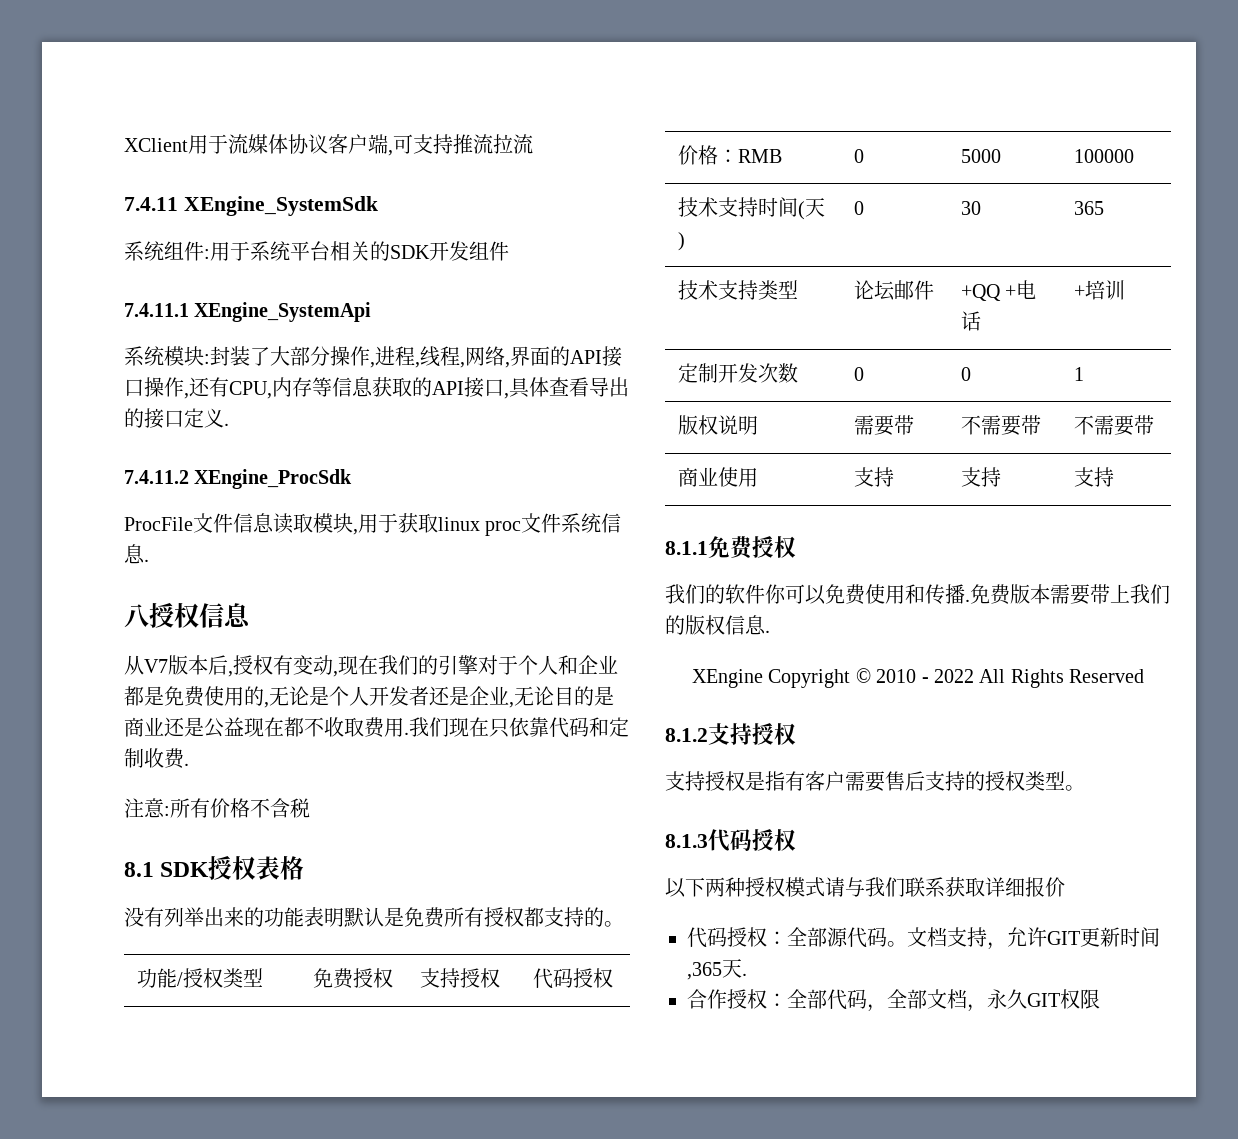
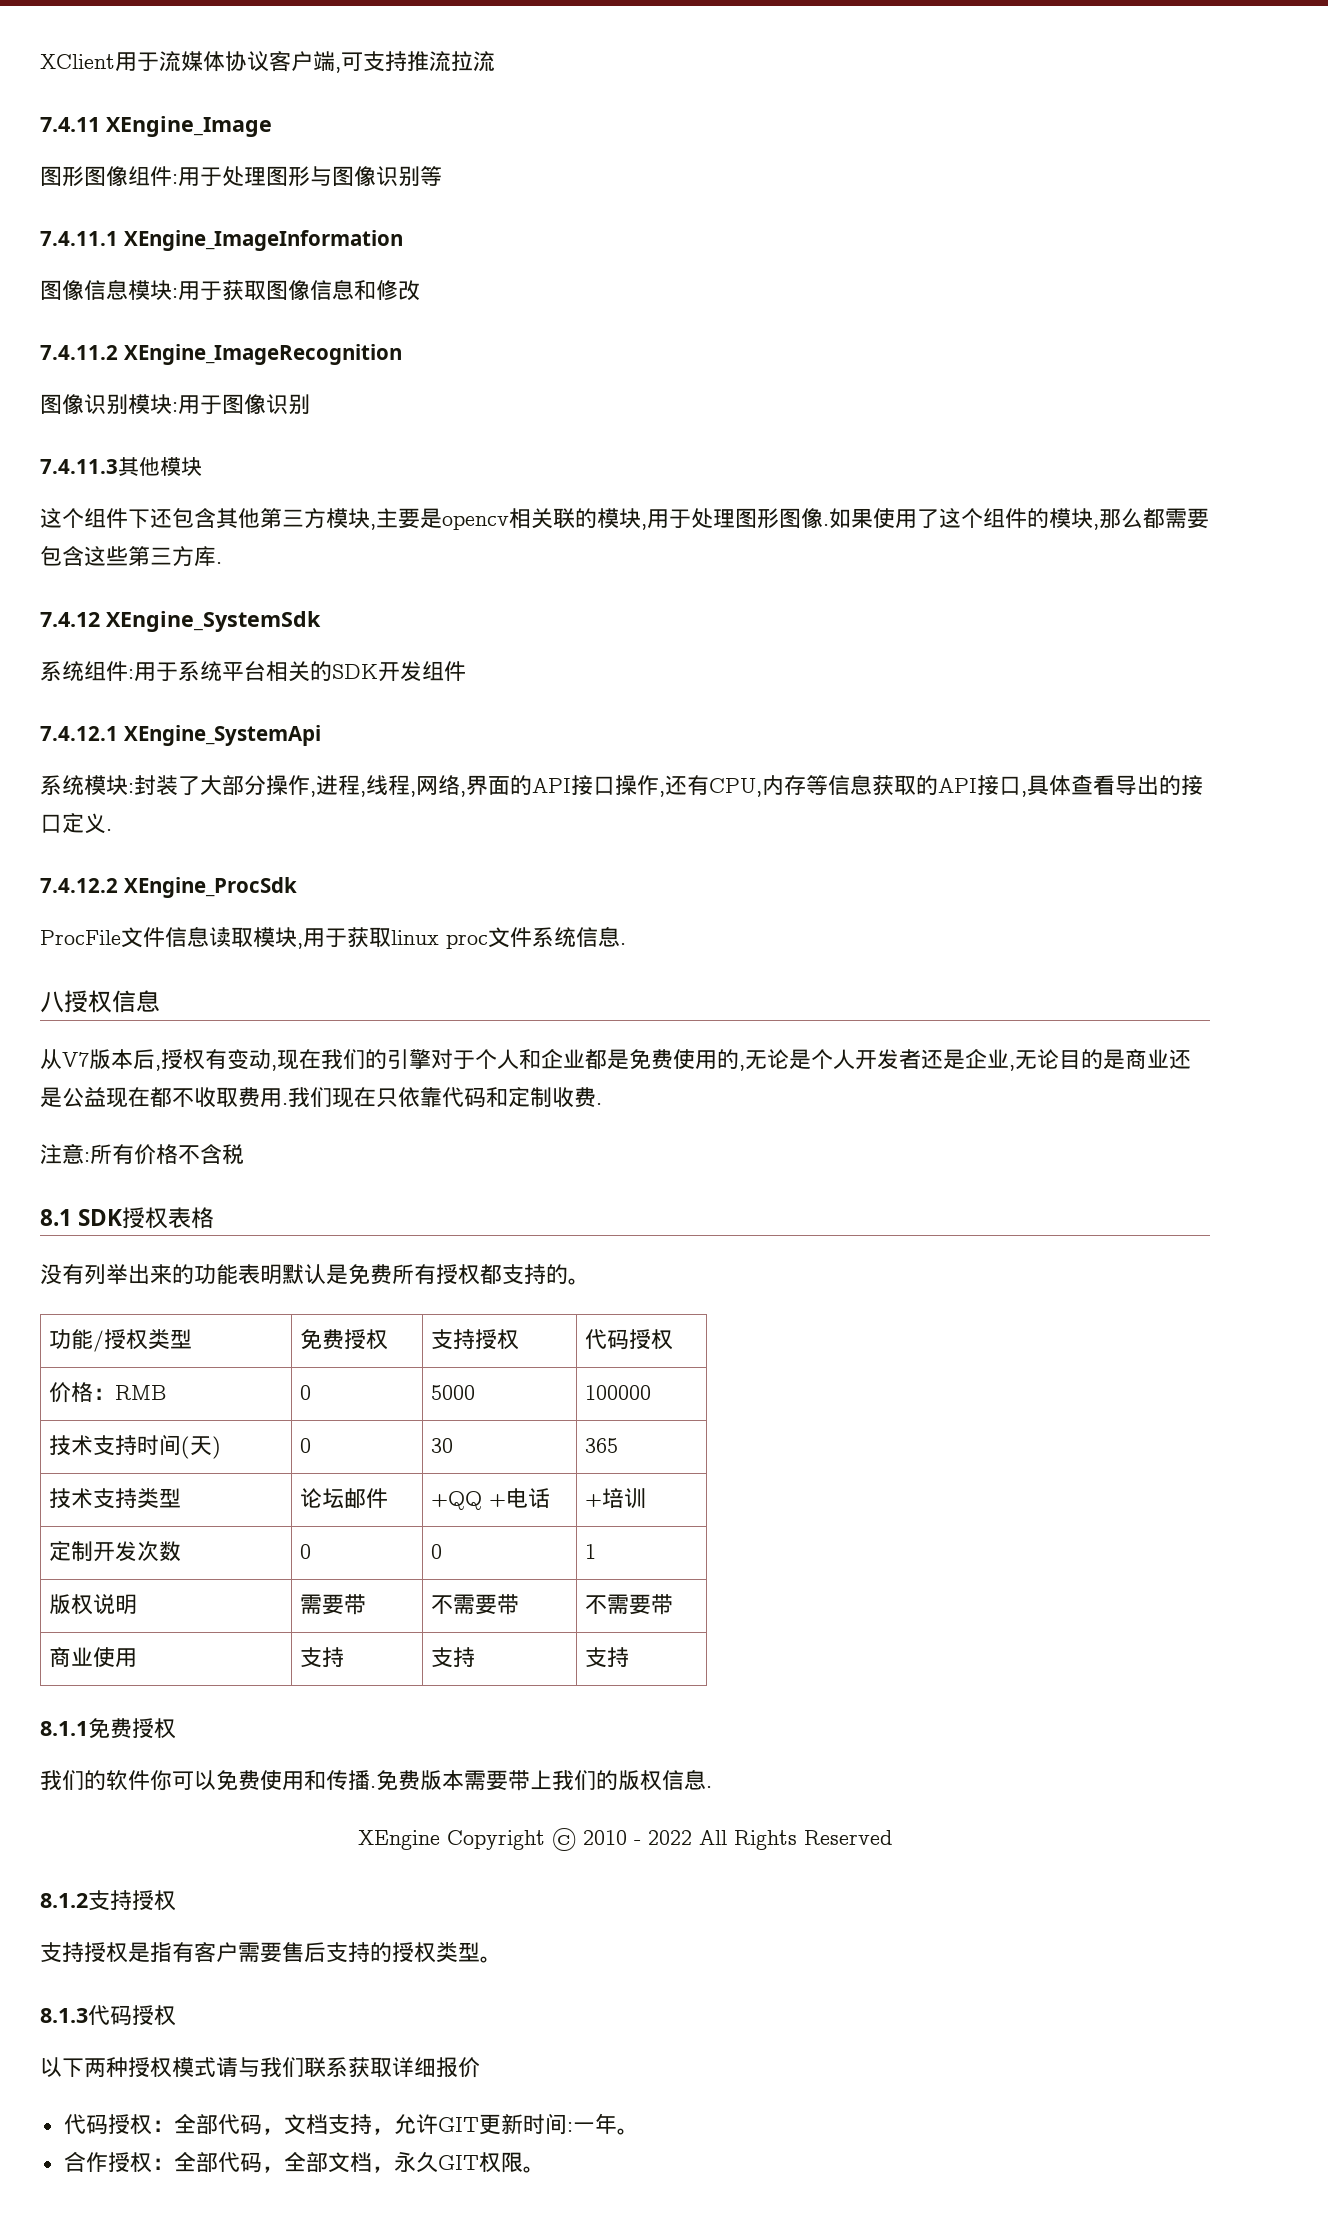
(178, 204) none -> [106,116,272,137] [40,166,442,187] [40,230,403,251] [40,279,420,301] [40,344,402,365] [40,394,310,415] [40,457,202,476] [40,508,1209,530] [40,546,222,566] [40,612,100,627] XEngine_Image // 图形图像组件:用于处理图形与图像识别等 // 7.4.11.1 XEngine_ImageInformation // 图像信息模块:用于获取图像信息和修改 // 7.4.11.2 XEngine_ImageRecognition // 图像识别模块:用于图像识别 // 7.4.11.3其他模块 // 这个组件下还包含其他第三方模块,主要是opencv相关联的模块,用于处理图形图像.如果使用了这个组件的模块,那么都需要包含这些第三方库. // 7.4.12
[124,303,189,317] 7.4.11.1 -> [40,726,118,741] 7.4.12.1
[124,470,189,484] 7.4.11.2 -> [40,878,118,893] 7.4.12.2
[827,927,907,948] 源代码。 -> [217,2114,284,2135] 代码，
[687,959,747,980] ,365天. -> [566,2113,639,2135] :一年。
(1100, 999) none -> [522,2166,545,2173] 。

